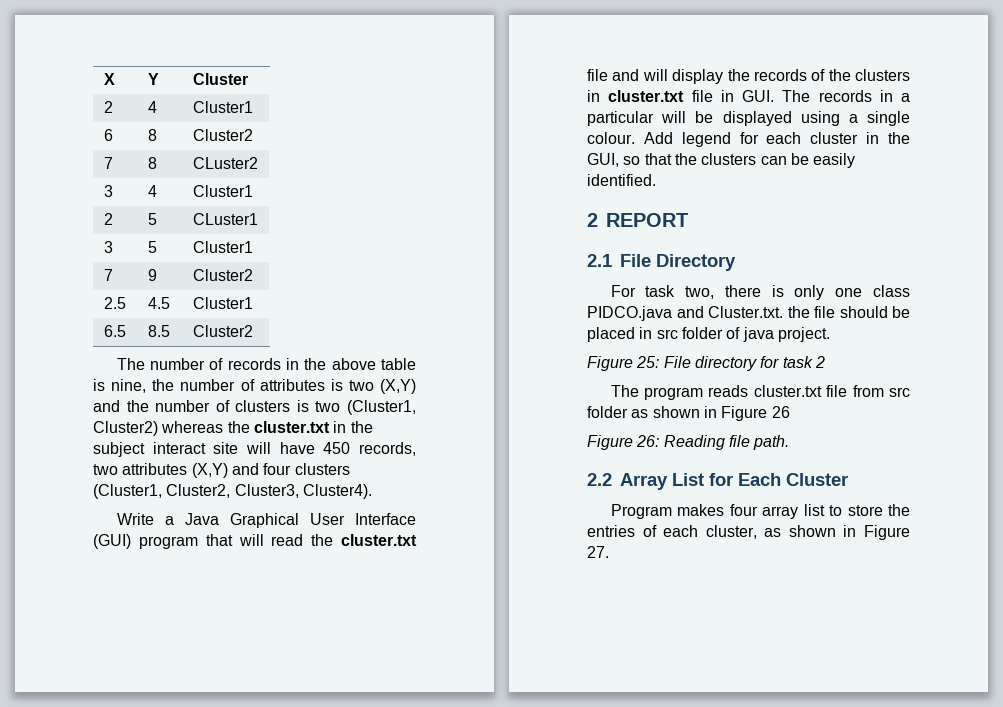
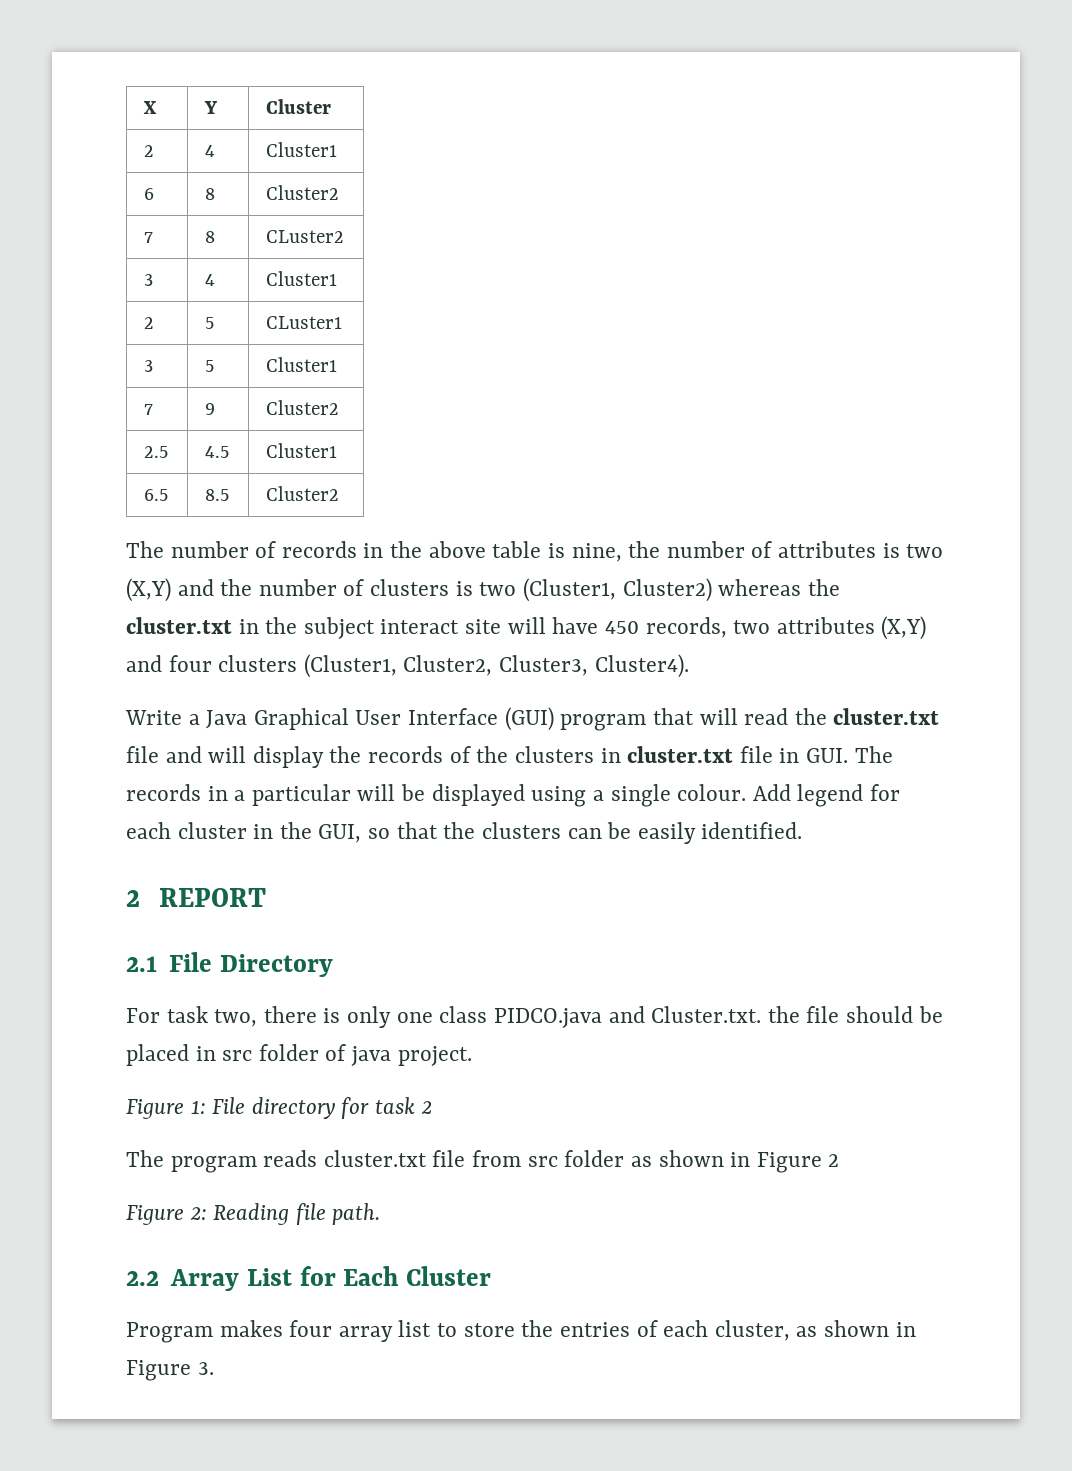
[636,356,660,368] 25: -> [190,1100,206,1114] 1:
[771,406,790,418] [587,435,660,450] 26 // Figure 26: -> [828,1154,840,1167] [126,1205,207,1225] 2 // Figure 2:
[587,546,609,558] 27. -> [197,1362,214,1375] 3.

